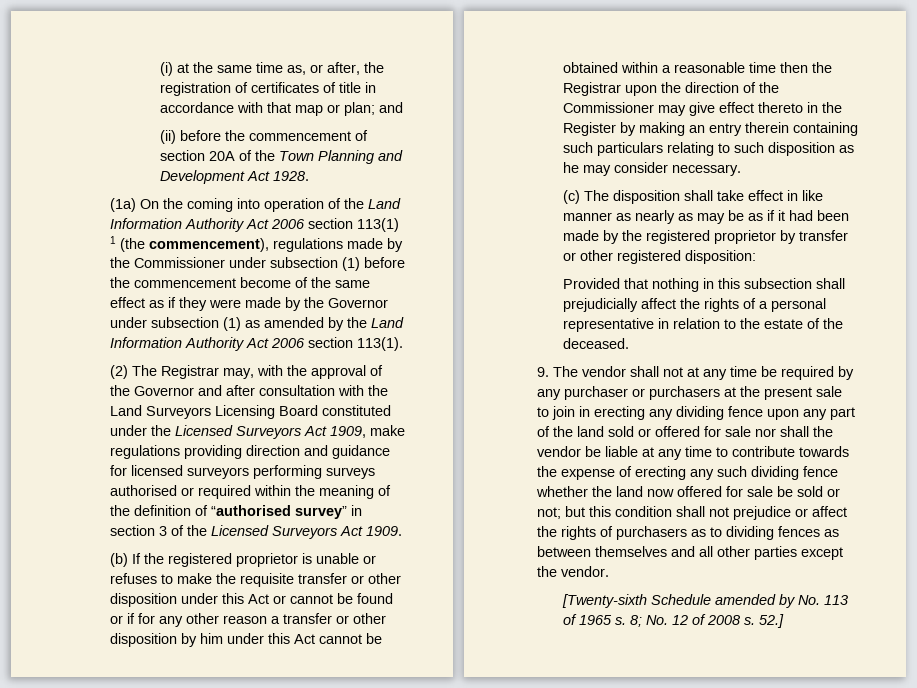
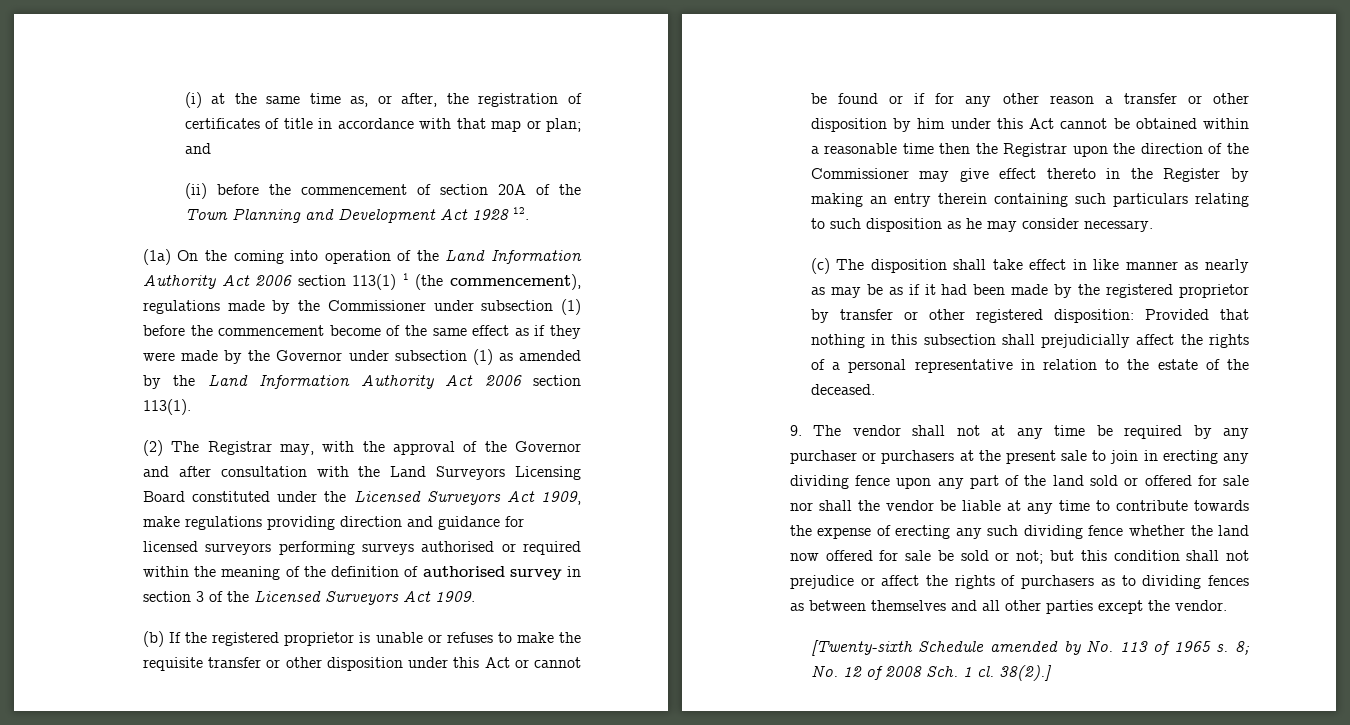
[273,171,310,181] 1928. -> [471,207,529,220] 1928 12.
[210,505,347,519] “authorised survey” -> [422,566,562,580] authorised survey
(756, 257) // -> (1134, 316) none
[743,614,784,628] s. 52.] -> [925,665,1052,681] Sch. 1 cl. 38(2).]

